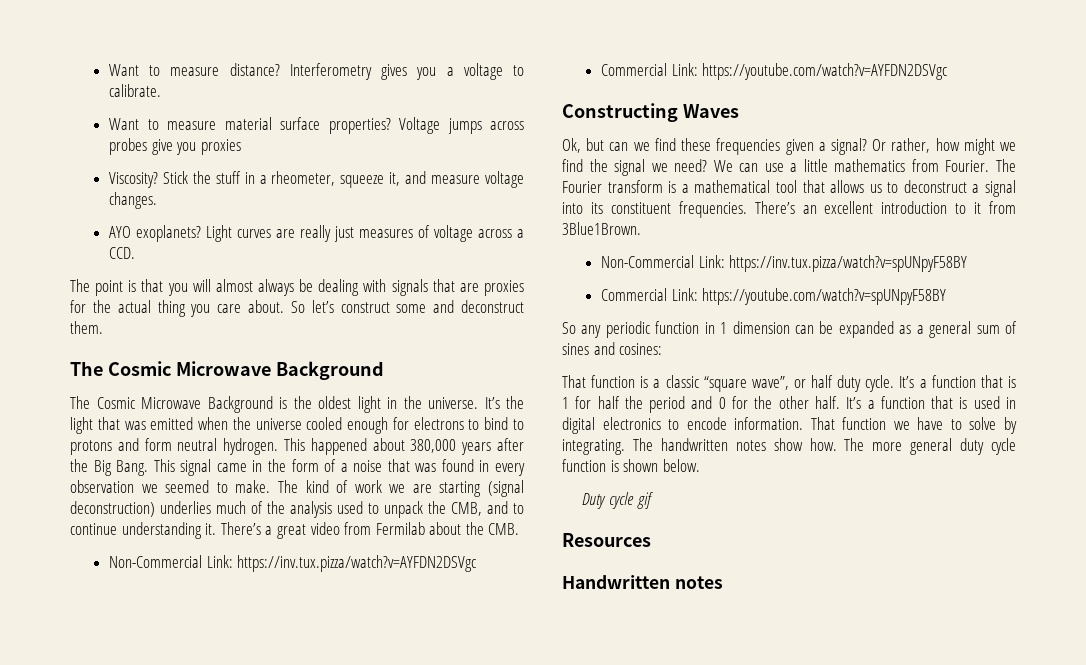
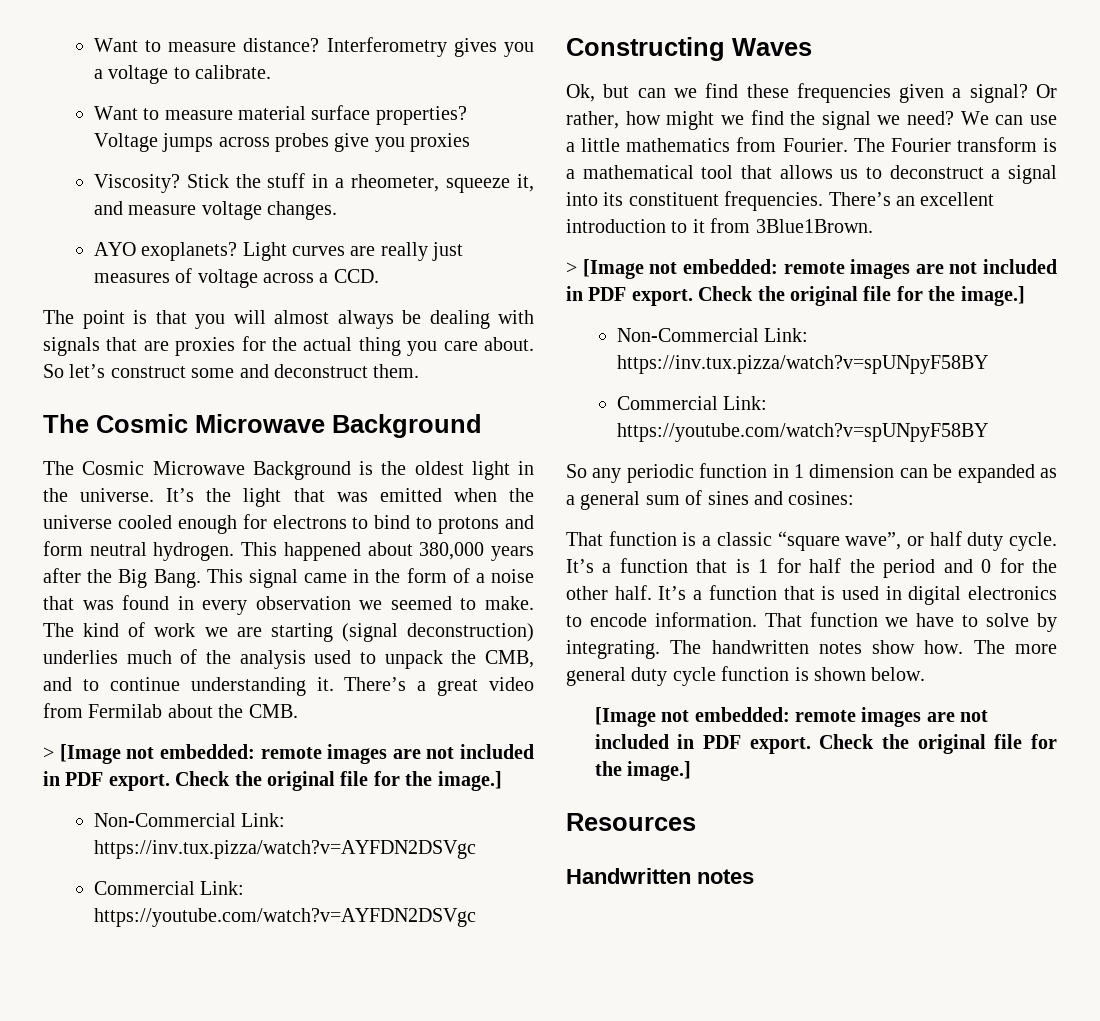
(520, 529) none -> [43,744,534,764] [43,771,502,791] // > [Image not embedded: remote images are not included in PDF export. Check the original file for the image.]
(641, 228) none -> [566,259,1057,279] [566,286,1025,306] // > [Image not embedded: remote images are not included in PDF export. Check the original file for the image.]
[582,492,653,509] Duty cycle gif -> [594,707,989,727] [594,734,1057,754] [594,761,692,781] [Image not embedded: remote images are not included in PDF export. Check the original file for the image.]

